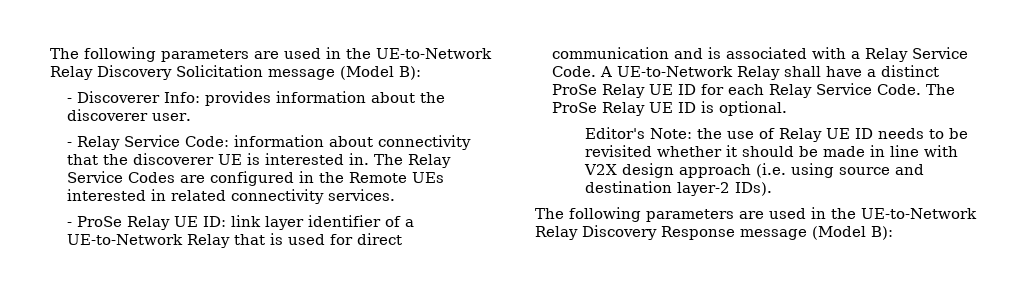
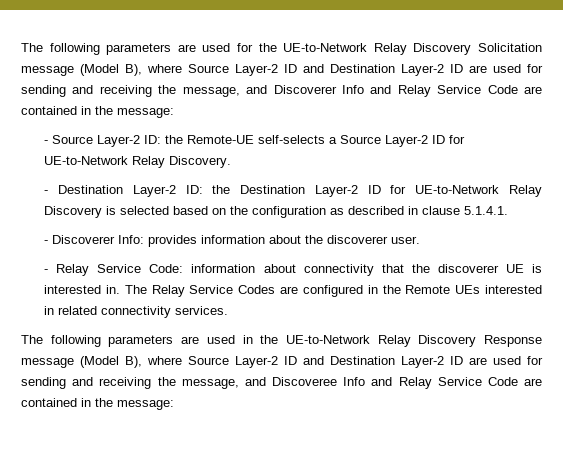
[50,47,341,62] The following parameters are used in -> [21,43,253,55] The following parameters are used for
[399,66,421,80] B): -> [125,64,543,76] [21,85,542,97] [21,106,174,118] [44,135,466,147] [44,156,232,168] [44,185,542,197] [44,206,509,218] B), where Source Layer-2 ID and Destination Layer-2 ID are used for sending and receiving the message, and Discoverer Info and Relay Service Code are contained in the message: // - Source Layer-2 ID: the Remote-UE self-selects a Source Layer-2 ID for UE-to-Network Relay Discovery. // - Destination Layer-2 ID: the Destination Layer-2 ID for UE-to-Network Relay Discovery is selected based on the configuration as described in clause 5.1.4.1.
[66,215,414,230] [66,233,402,248] [551,47,968,62] [551,65,939,80] [551,83,955,98] [551,101,787,116] [584,127,968,142] [584,145,958,157] [583,163,924,178] [584,181,772,196] // - ProSe Relay UE ID: link layer identifier of a UE-to-Network Relay that is used for direct communication and is associated with a Relay Service Code. A UE-to-Network Relay shall have a distinct ProSe Relay UE ID for each Relay Service Code. The ProSe Relay UE ID is optional. // Editor's Note: the use of Relay UE ID needs to be revisited whether it should be made in line with V2X design approach (i.e. using source and destination layer-2 IDs). -> (229, 310) none
[871,226,893,240] B): -> [125,356,543,368] [21,377,542,389] [21,398,174,410] B), where Source Layer-2 ID and Destination Layer-2 ID are used for sending and receiving the message, and Discoveree Info and Relay Service Code are contained in the message:

